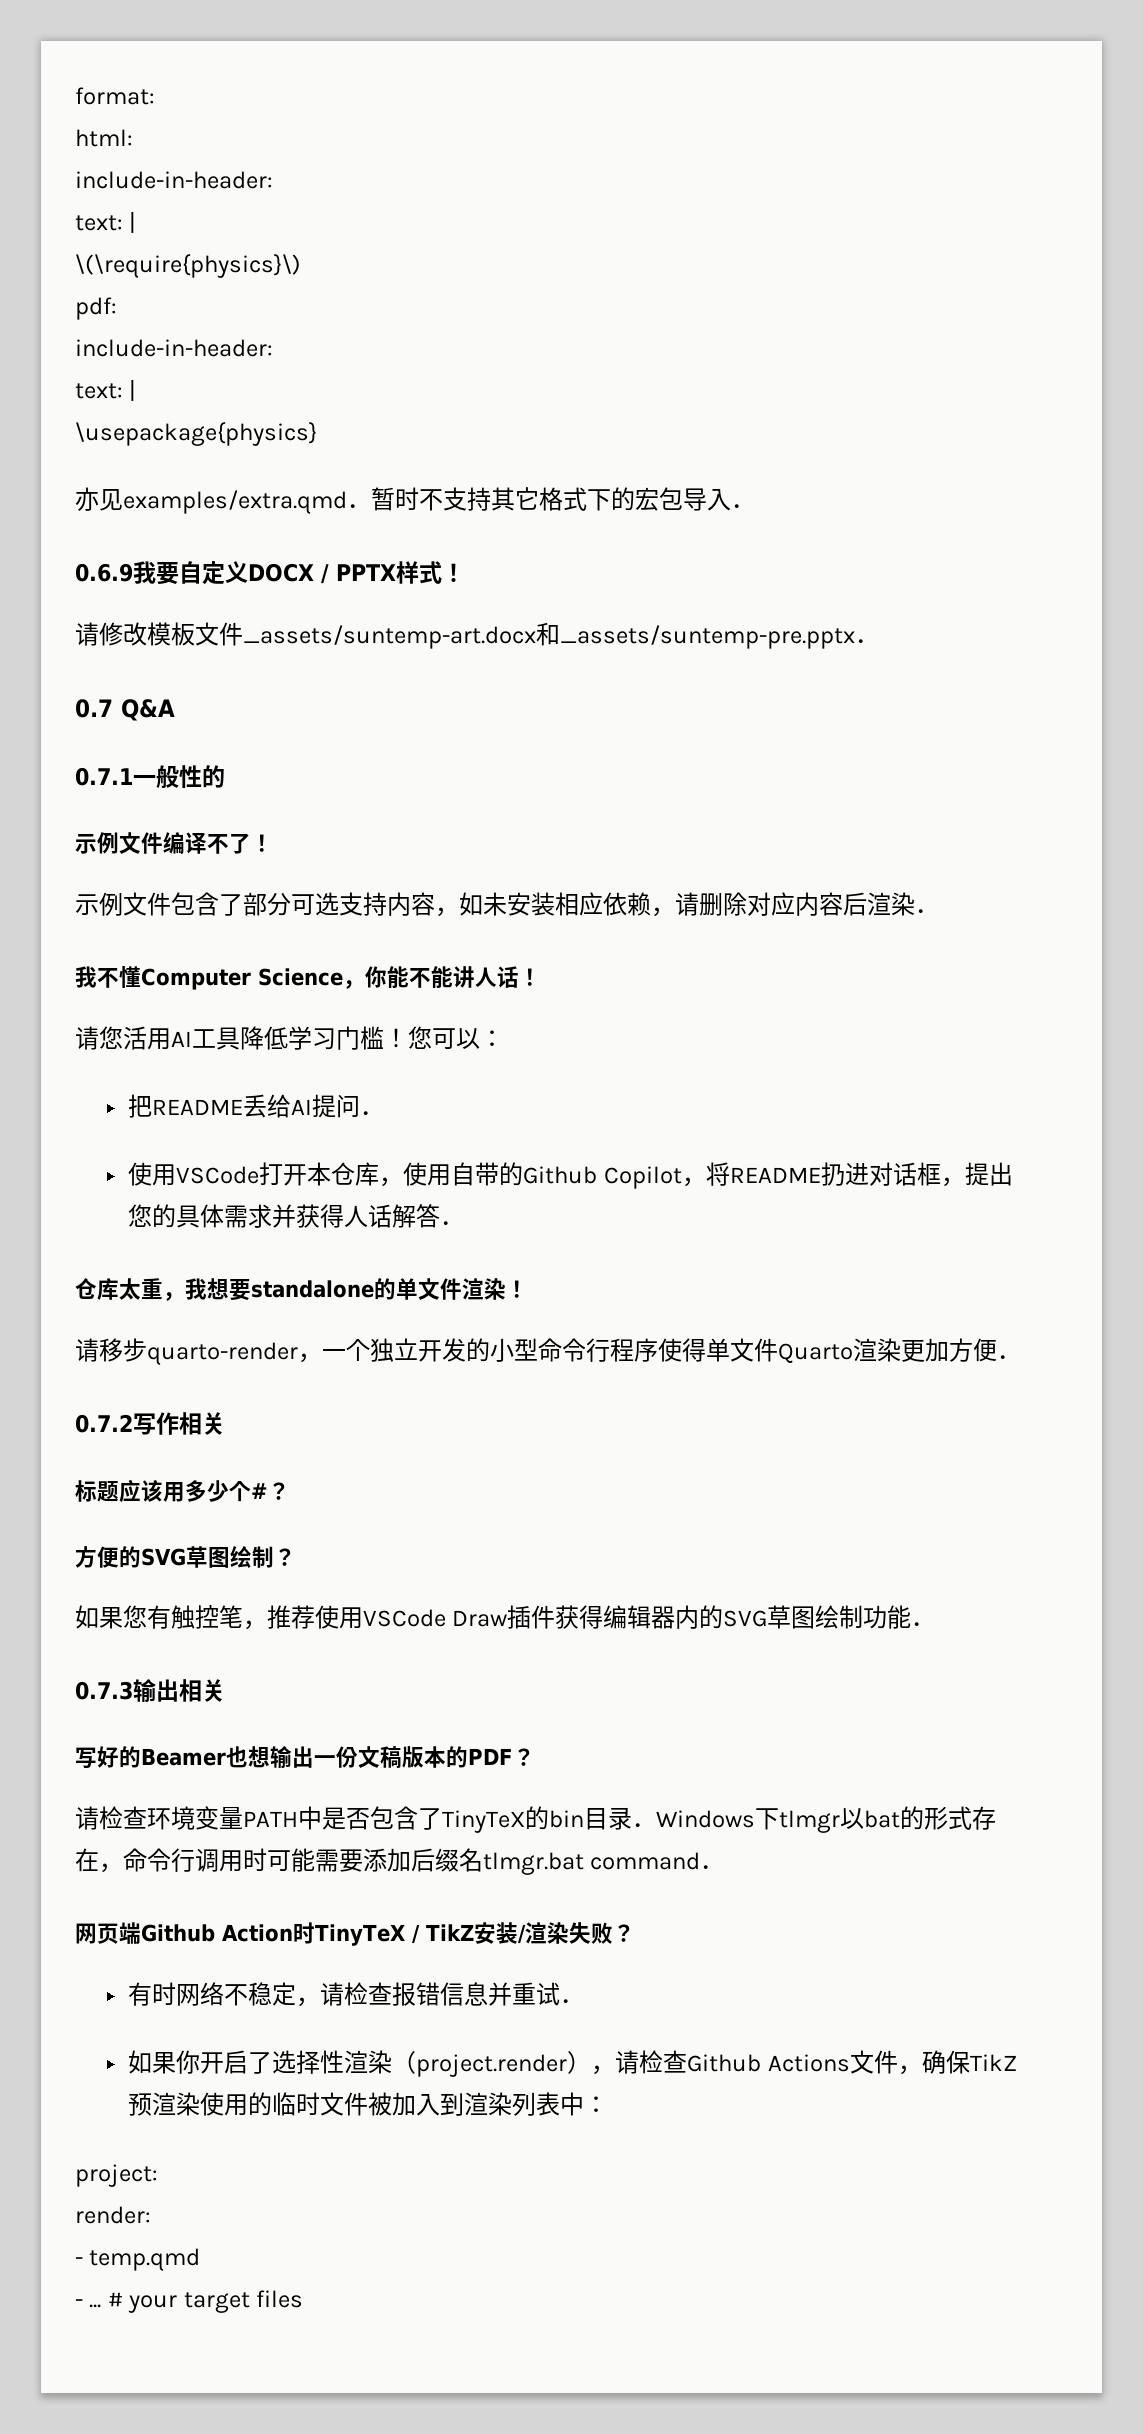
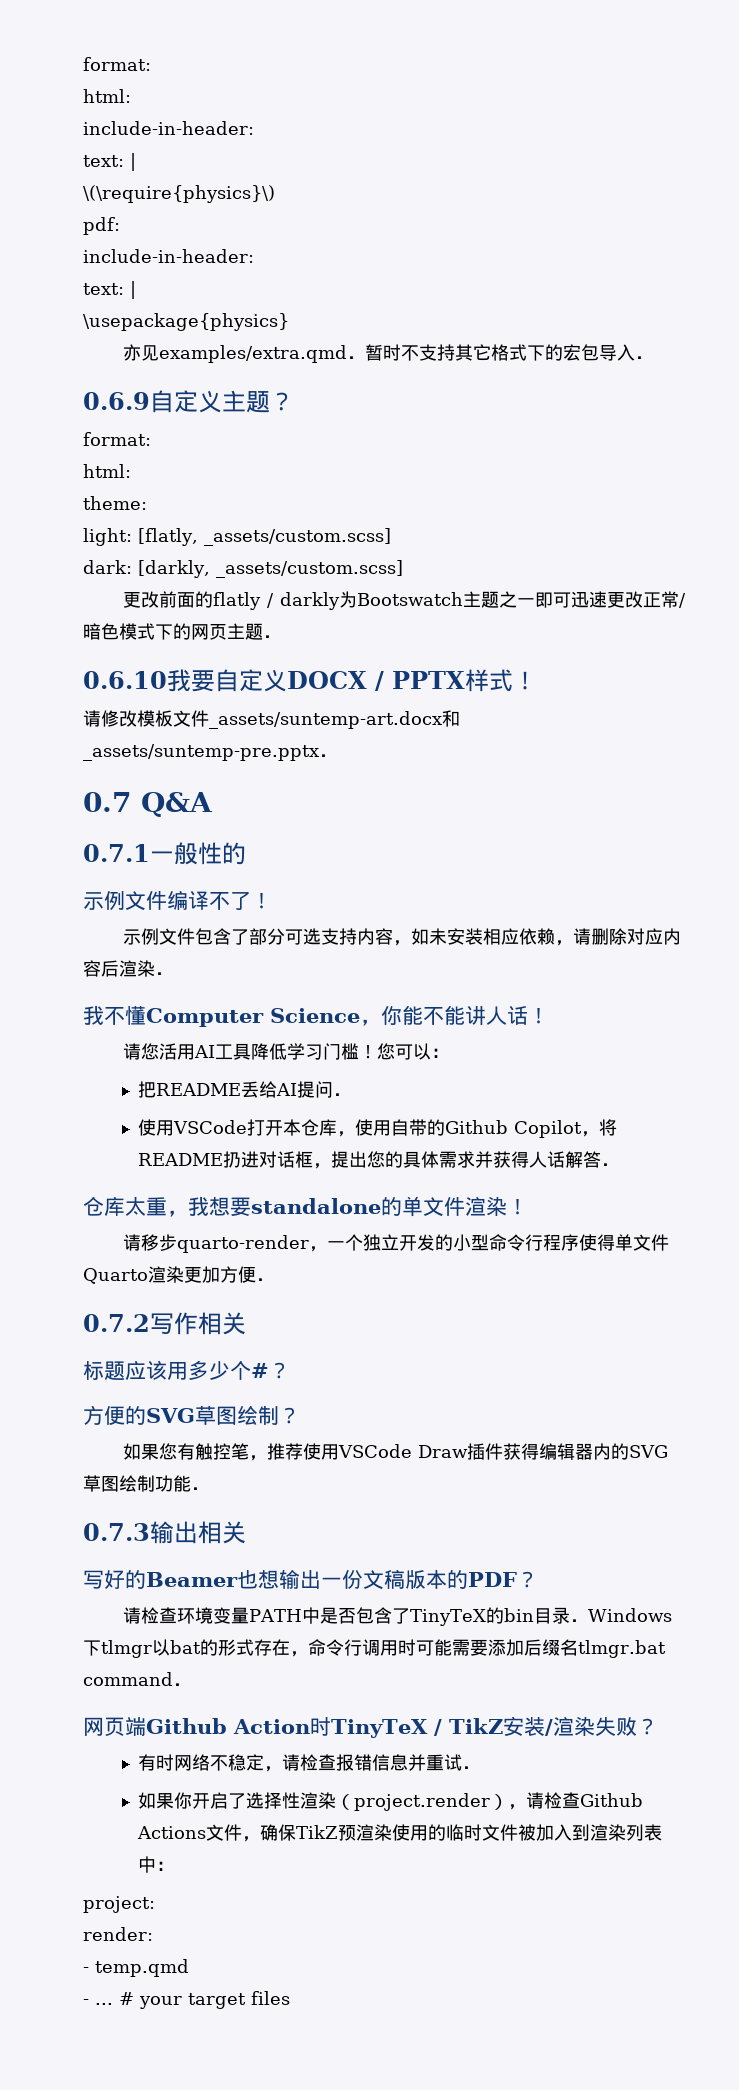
(133, 572) none -> [150,390,294,413] [83,432,151,446] [83,464,131,478] [83,496,147,510] [83,528,391,546] [83,560,403,578] [122,591,686,610] [83,623,281,640] [83,671,167,689] 自定义主题？ // format: // html: // theme: // light: [flatly, _assets/custom.scss] // dark: [darkly, _assets/custom.scss] // 更改前面的flatly / darkly为Bootswatch主题之一即可迅速更改正常/暗色模式下的网页主题． // 0.6.10

